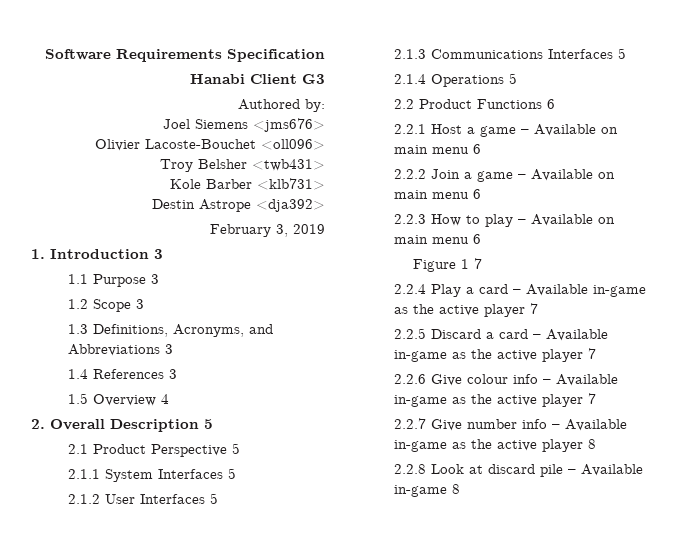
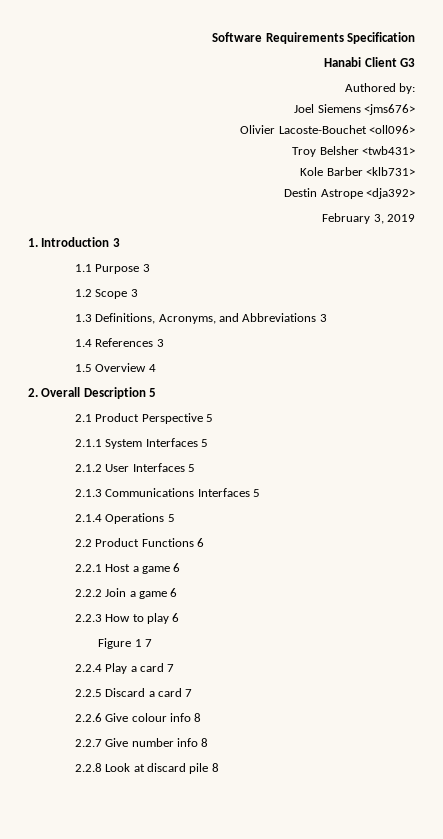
[521,124,619,136] [394,145,470,154] – Available on main menu -> (171, 570) none
[518,169,616,181] [394,190,470,199] – Available on main menu -> (168, 595) none
[518,214,616,226] [394,235,470,244] – Available on main menu -> (170, 618) none
[513,284,647,297] [394,304,526,317] – Available in-game as the active player -> (165, 667) none
[533,329,609,341] [394,349,584,362] – Available in-game as the active player -> (183, 692) none
[543,374,619,386] [394,393,597,407] [394,418,628,431] [394,439,584,452] – Available in-game as the active player 7 // 2.2.7 Give number info – Available in-game as the active player -> [194,713,202,722] [74,738,199,747] 8 // 2.2.7 Give number info
[568,464,644,476] [394,485,448,497] – Available in-game -> (209, 768) none

